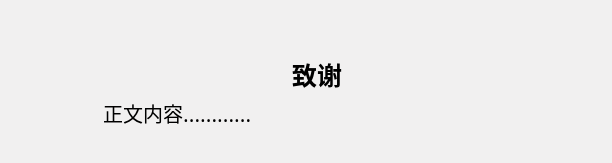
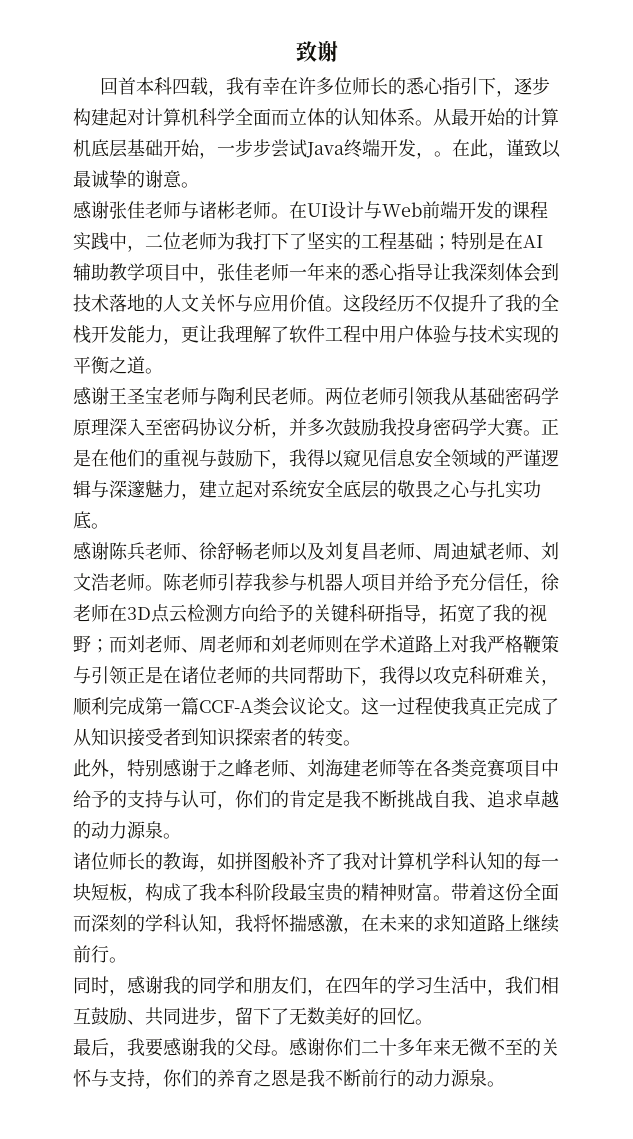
[103,104,251,124] 正文内容………… -> [100,77,551,97] [73,108,559,126] [73,139,561,159] [73,170,199,189] [73,201,548,219] [73,231,543,252] [73,262,559,283] [73,294,559,312] [73,325,559,345] [73,356,163,374] [73,386,559,406] [73,418,559,438] [73,448,559,469] [73,479,541,500] [73,511,109,529] [73,542,559,561] [73,573,559,593] [73,604,547,624] [73,635,559,653] [73,666,559,686] [73,696,559,716] [73,728,361,747] [73,759,559,779] [73,789,559,810] [73,821,181,839] [73,852,559,872] [73,882,559,903] [73,913,559,934] [73,945,127,963] [73,975,559,996] [73,1007,433,1027] [73,1037,559,1058] [73,1069,505,1089] 回首本科四载，我有幸在许多位师长的悉心指引下，逐步构建起对计算机科学全面而立体的认知体系。从最开始的计算机底层基础开始，一步步尝试Java终端开发，。在此，谨致以最诚挚的谢意。 // 感谢张佳老师与诸彬老师。在UI设计与Web前端开发的课程实践中，二位老师为我打下了坚实的工程基础；特别是在AI辅助教学项目中，张佳老师一年来的悉心指导让我深刻体会到技术落地的人文关怀与应用价值。这段经历不仅提升了我的全栈开发能力，更让我理解了软件工程中用户体验与技术实现的平衡之道。 // 感谢王圣宝老师与陶利民老师。两位老师引领我从基础密码学原理深入至密码协议分析，并多次鼓励我投身密码学大赛。正是在他们的重视与鼓励下，我得以窥见信息安全领域的严谨逻辑与深邃魅力，建立起对系统安全底层的敬畏之心与扎实功底。 // 感谢陈兵老师、徐舒畅老师以及刘复昌老师、周迪斌老师、刘文浩老师。陈老师引荐我参与机器人项目并给予充分信任，徐老师在3D点云检测方向给予的关键科研指导，拓宽了我的视野；而刘老师、周老师和刘老师则在学术道路上对我严格鞭策与引领正是在诸位老师的共同帮助下，我得以攻克科研难关，顺利完成第一篇CCF-A类会议论文。这一过程使我真正完成了从知识接受者到知识探索者的转变。 // 此外，特别感谢于之峰老师、刘海建老师等在各类竞赛项目中给予的支持与认可，你们的肯定是我不断挑战自我、追求卓越的动力源泉。 // 诸位师长的教诲，如拼图般补齐了我对计算机学科认知的每一块短板，构成了我本科阶段最宝贵的精神财富。带着这份全面而深刻的学科认知，我将怀揣感激，在未来的求知道路上继续前行。 // 同时，感谢我的同学和朋友们，在四年的学习生活中，我们相互鼓励、共同进步，留下了无数美好的回忆。 // 最后，我要感谢我的父母。感谢你们二十多年来无微不至的关怀与支持，你们的养育之恩是我不断前行的动力源泉。

